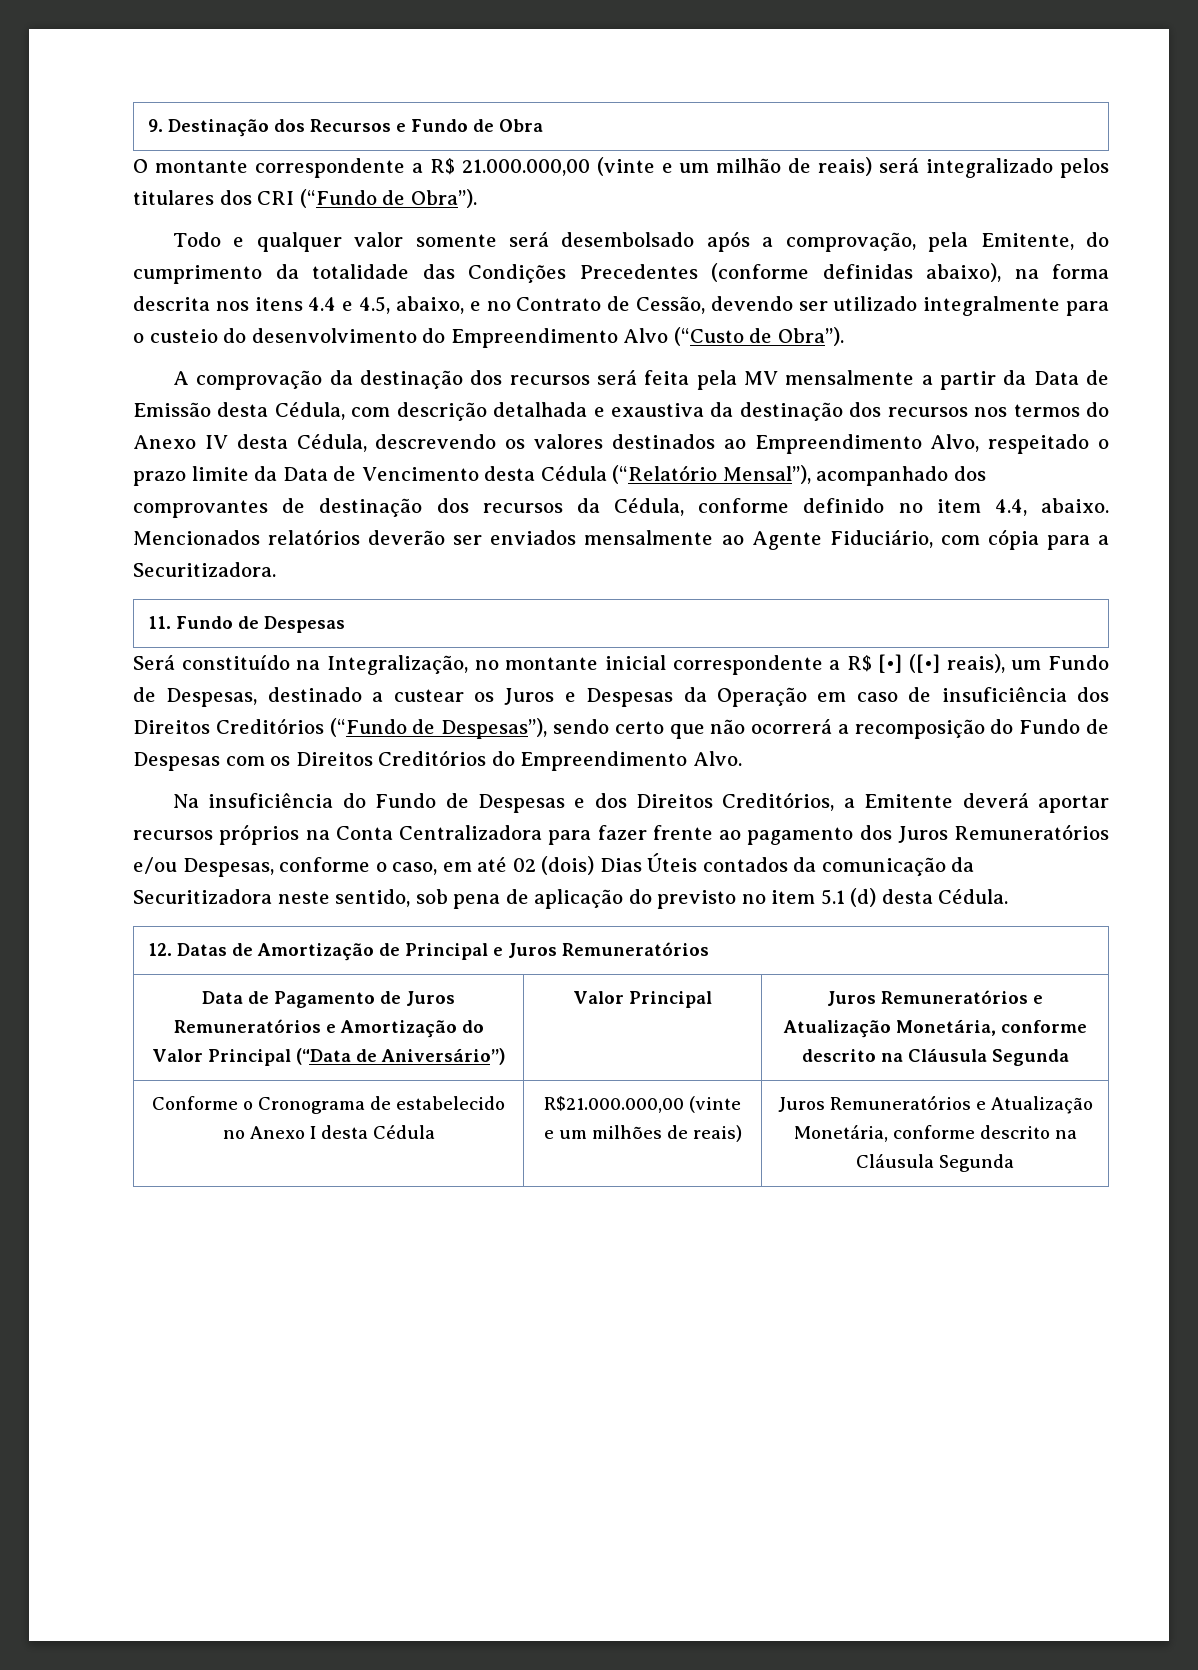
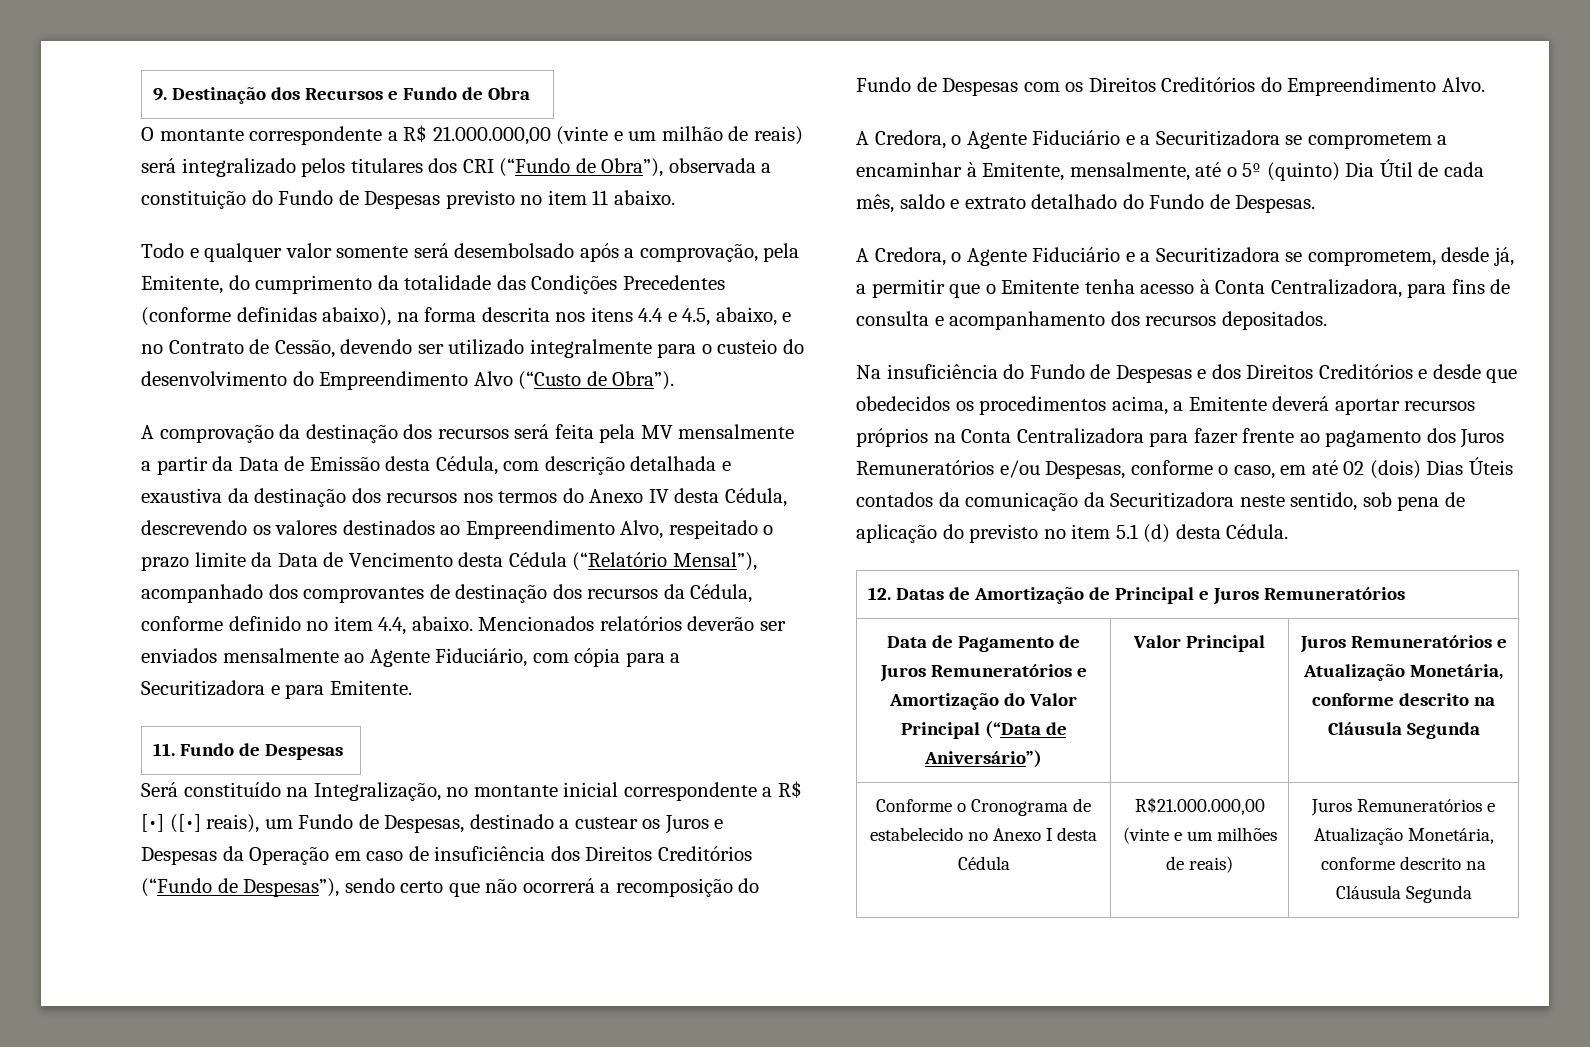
[410,189,477,208] Obra”). -> [601,158,772,177] [141,190,675,209] Obra”), observada a constituição do Fundo de Despesas previsto no item 11 abaixo.
[133,562,276,577] Securitizadora. -> [141,680,412,699] Securitizadora e para Emitente.
(742, 758) none -> [856,130,1448,149] [856,159,1484,181] [856,194,1316,213] [856,247,1514,266] [856,279,1511,298] [856,311,1327,330] // A Credora, o Agente Fiduciário e a Securitizadora se comprometem a encaminhar à Emitente, mensalmente, até o 5º (quinto) Dia Útil de cada mês, saldo e extrato detalhado do Fundo de Despesas. // A Credora, o Agente Fiduciário e a Securitizadora se comprometem, desde já, a permitir que o Emitente tenha acesso à Conta Centralizadora, para fins de consulta e acompanhamento dos recursos depositados.
[722,792,835,811] Creditórios, -> [1318,364,1518,383] [856,396,1168,415] Creditórios e desde que obedecidos os procedimentos acima,

